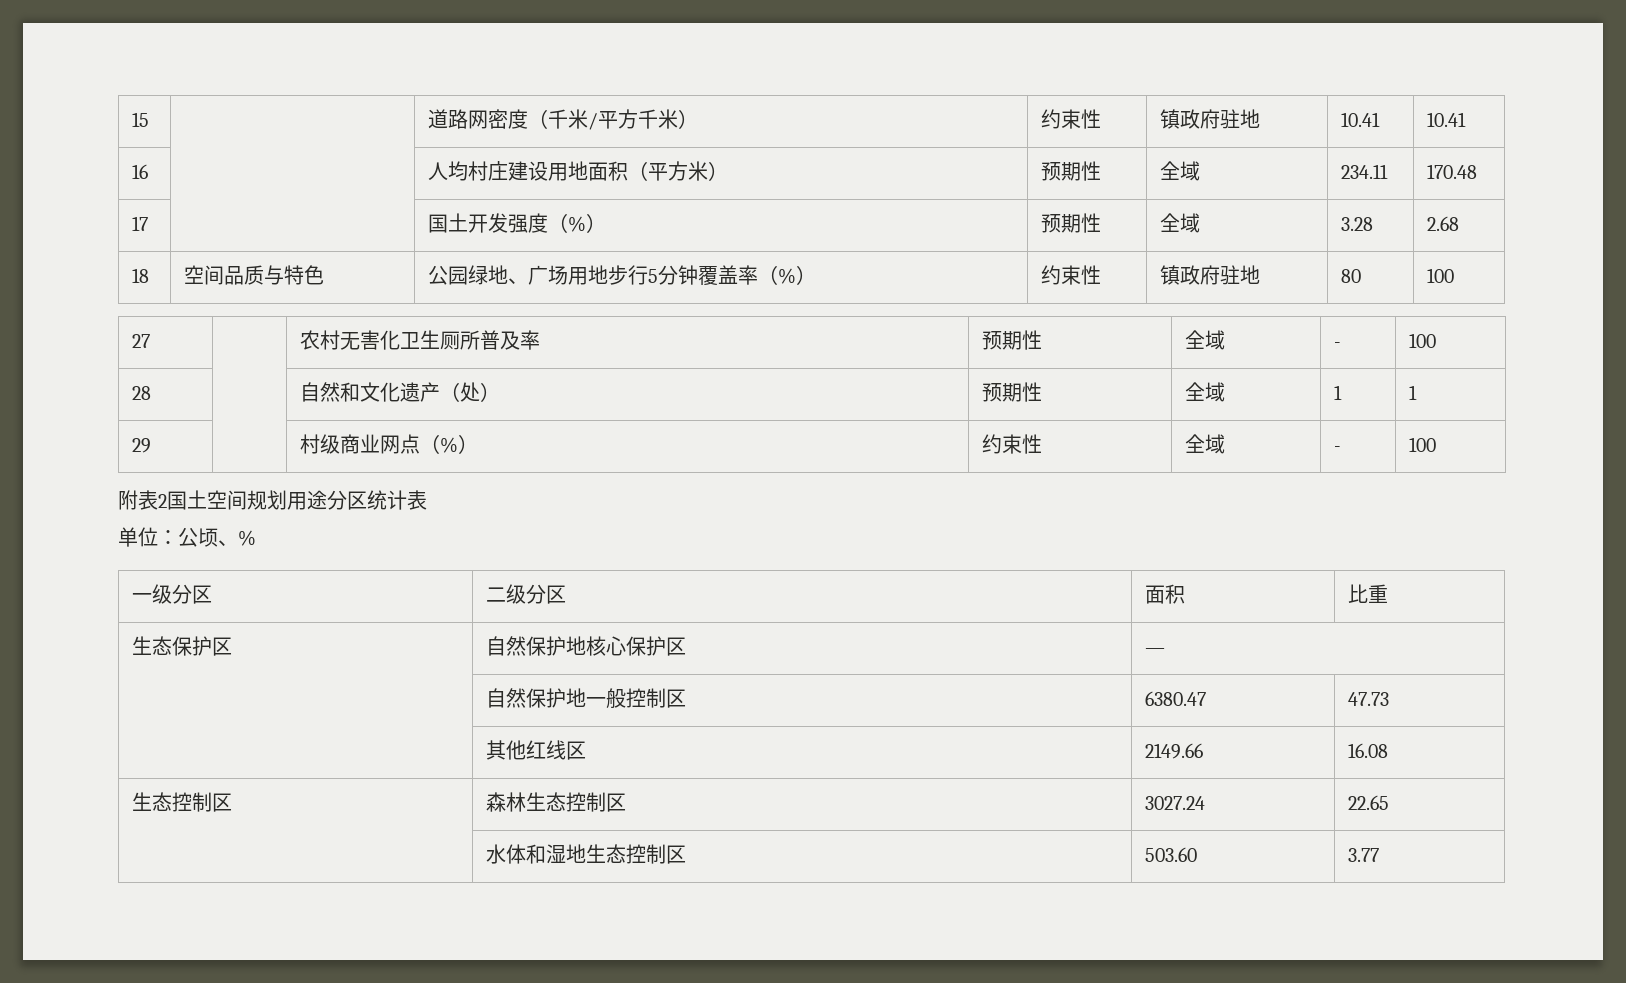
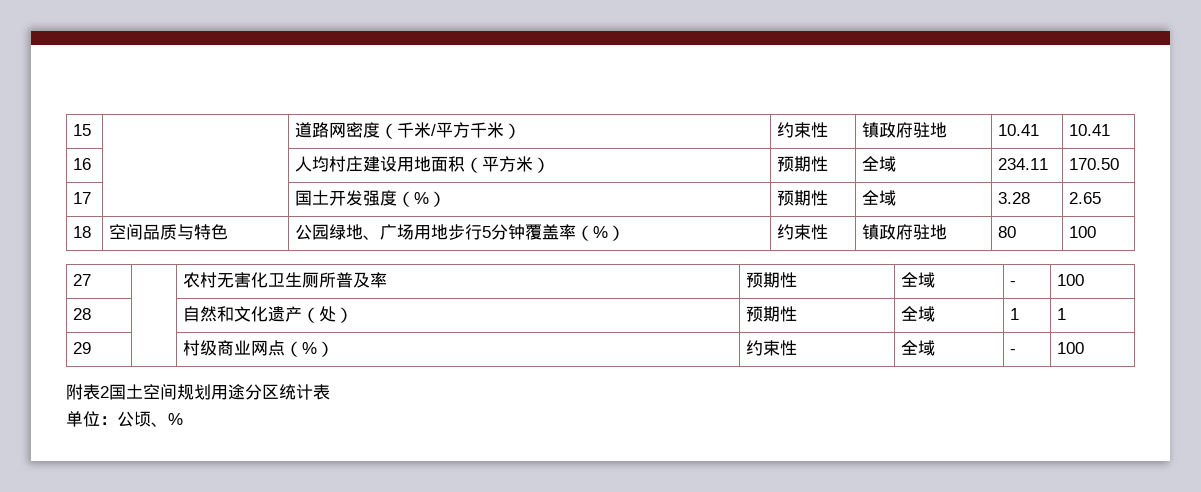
[1426,164,1477,179] 170.48 -> [1069,158,1120,170] 170.50
[1426,216,1459,231] 2.68 -> [1069,192,1102,204] 2.65
[131,584,212,604] [485,584,566,604] [1144,584,1185,604] [1347,584,1388,603] [131,636,232,656] [485,636,686,656] [1144,648,1165,654] [485,688,686,708] [1144,691,1206,706] [1347,692,1389,706] [485,740,586,760] [1144,743,1203,759] [1347,743,1388,758] [131,792,232,812] [485,792,626,812] [1144,796,1205,810] [1347,795,1389,810] [485,844,686,864] [1144,847,1197,862] [1347,848,1379,862] // 一级分区 | 二级分区 | 面积 | 比重 // 生态保护区 | 自然保护地核心保护区 | — // | 自然保护地一般控制区 | 6380.47 | 47.73 // | 其他红线区 | 2149.66 | 16.08 // 生态控制区 | 森林生态控制区 | 3027.24 | 22.65 // | 水体和湿地生态控制区 | 503.60 | 3.77 -> (183, 419) none

